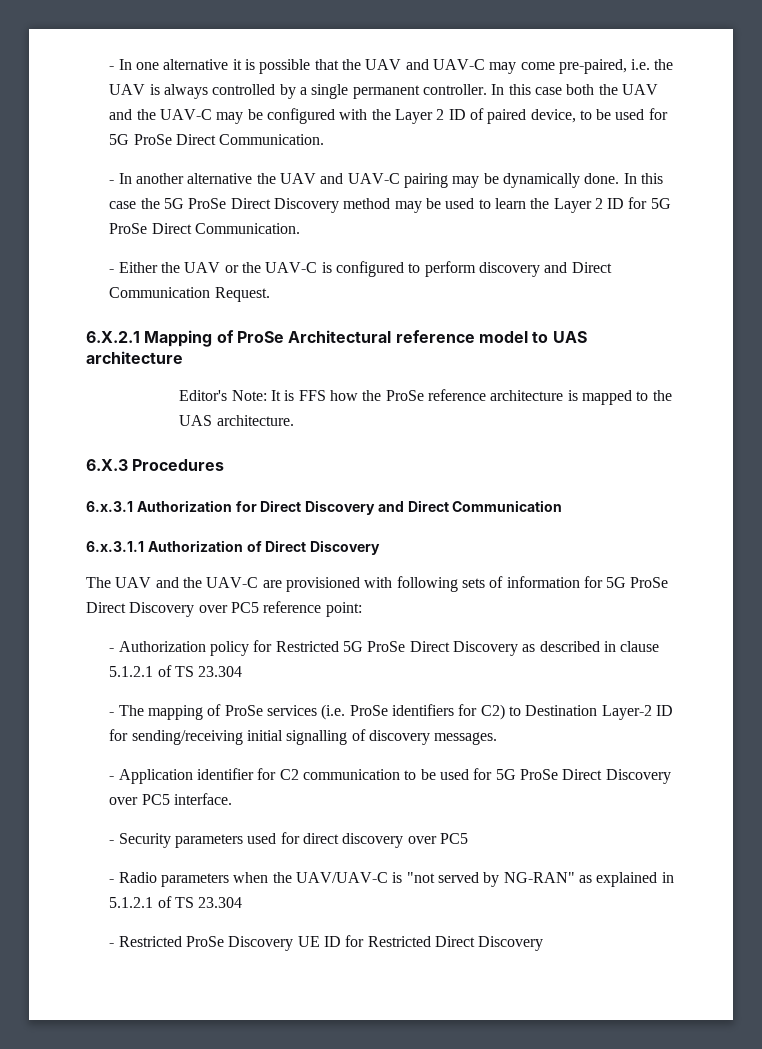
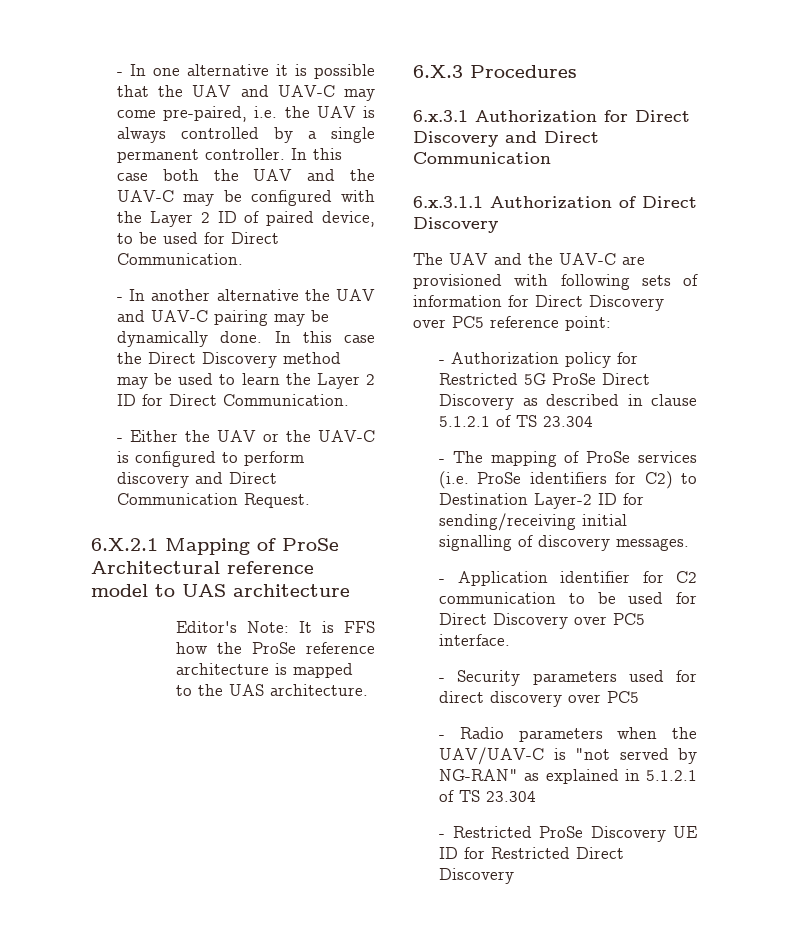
[109,134,172,145] 5G ProSe -> (226, 238) none
[163,198,227,209] 5G ProSe -> (143, 358) none
[650,198,671,209] [109,223,148,234] 5G ProSe -> (164, 400) none
[606,577,669,588] 5G ProSe -> (529, 301) none
[495,769,558,780] 5G ProSe -> (697, 598) none

